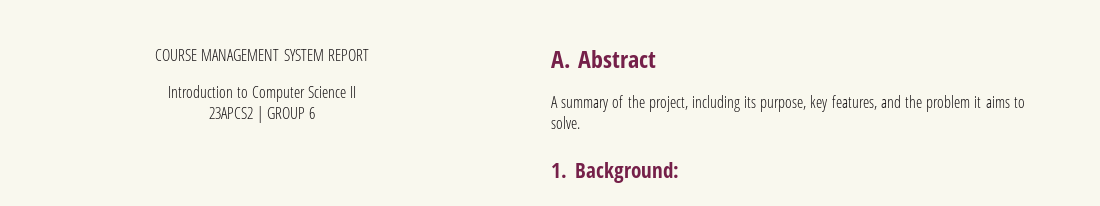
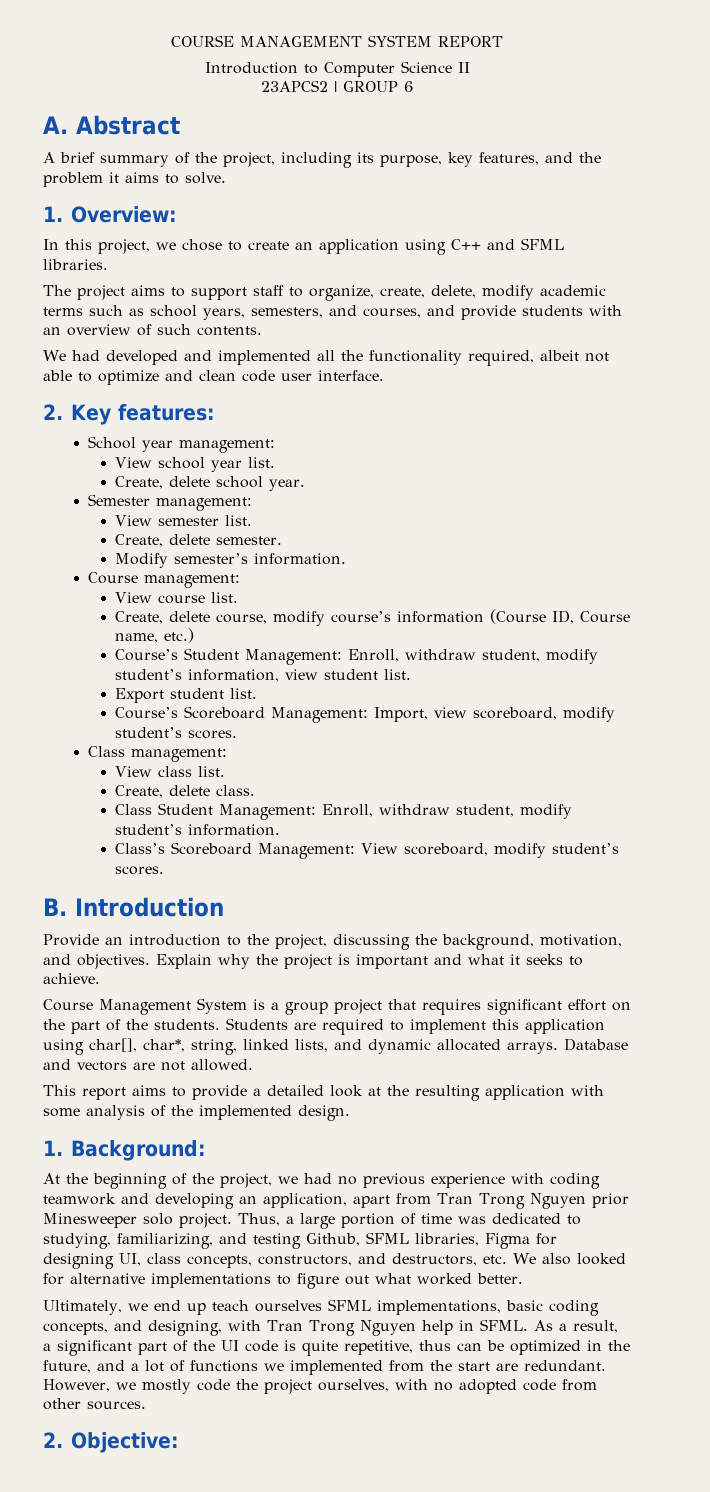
(558, 102) none -> [60,152,95,163] brief
[574,162,679,183] Background: -> [71,206,177,223] [43,238,564,255] [43,259,108,270] [43,285,606,301] [43,305,622,320] [43,324,262,336] [43,350,609,366] [43,370,384,385] [43,404,215,425] [88,436,276,453] [115,457,276,472] [115,476,306,491] [88,494,253,511] [115,515,253,526] [115,534,283,547] [115,553,347,568] [88,572,241,588] [115,592,239,604] [115,609,631,626] [115,628,195,643] [115,648,599,665] [115,669,412,682] [115,688,258,703] [115,706,616,723] [115,727,238,739] [88,746,228,762] [115,766,226,777] [115,785,256,798] [115,803,573,820] [115,824,281,836] [115,842,620,859] [115,866,165,875] [43,897,224,917] [43,934,622,950] [43,954,583,969] [43,973,100,984] [43,998,631,1015] [43,1018,605,1035] [43,1038,628,1055] [43,1059,253,1071] [43,1085,604,1101] [43,1105,350,1121] [43,1140,206,1161] [43,1173,600,1189] [43,1193,629,1209] [43,1213,581,1229] [43,1232,557,1249] [43,1253,626,1269] [43,1273,523,1289] [43,1299,599,1316] [43,1319,618,1336] [43,1340,630,1356] [43,1360,606,1375] [43,1379,597,1394] [43,1398,146,1410] [43,1432,179,1453] Overview: // In this project, we chose to create an application using C++ and SFML libraries. // The project aims to support staff to organize, create, delete, modify academic terms such as school years, semesters, and courses, and provide students with an overview of such contents. // We had developed and implemented all the functionality required, albeit not able to optimize and clean code user interface. // 2. Key features: // School year management: // View school year list. // Create, delete school year. // Semester management: // View semester list. // Create, delete semester. // Modify semester’s information. // Course management: // View course list. // Create, delete course, modify course’s information (Course ID, Course name, etc.) // Course’s Student Management: Enroll, withdraw student, modify student’s information, view student list. // Export student list. // Course’s Scoreboard Management: Import, view scoreboard, modify student’s scores. // Class management: // View class list. // Create, delete class. // Class Student Management: Enroll, withdraw student, modify student’s information. // Class’s Scoreboard Management: View scoreboard, modify student’s scores. // B. Introduction // Provide an introduction to the project, discussing the background, motivation, and objectives. Explain why the project is important and what it seeks to achieve. // Course Management System is a group project that requires significant effort on the part of the students. Students are required to implement this application using char[], char*, string, linked lists, and dynamic allocated arrays. Database and vectors are not allowed. // This report aims to provide a detailed look at the resulting application with some analysis of the implemented design. // 1. Background: // At the beginning of the project, we had no previous experience with coding teamwork and developing an application, apart from Tran Trong Nguyen prior Minesweeper solo project. Thus, a large portion of time was dedicated to studying, familiarizing, and testing Github, SFML libraries, Figma for designing UI, class concepts, constructors, and destructors, etc. We also looked for alternative implementations to figure out what worked better. // Ultimately, we end up teach ourselves SFML implementations, basic coding concepts, and designing, with Tran Trong Nguyen help in SFML. As a result, a significant part of the UI code is quite repetitive, thus can be optimized in the future, and a lot of functions we implemented from the start are redundant. However, we mostly code the project ourselves, with no adopted code from other sources. // 2. Objective:

